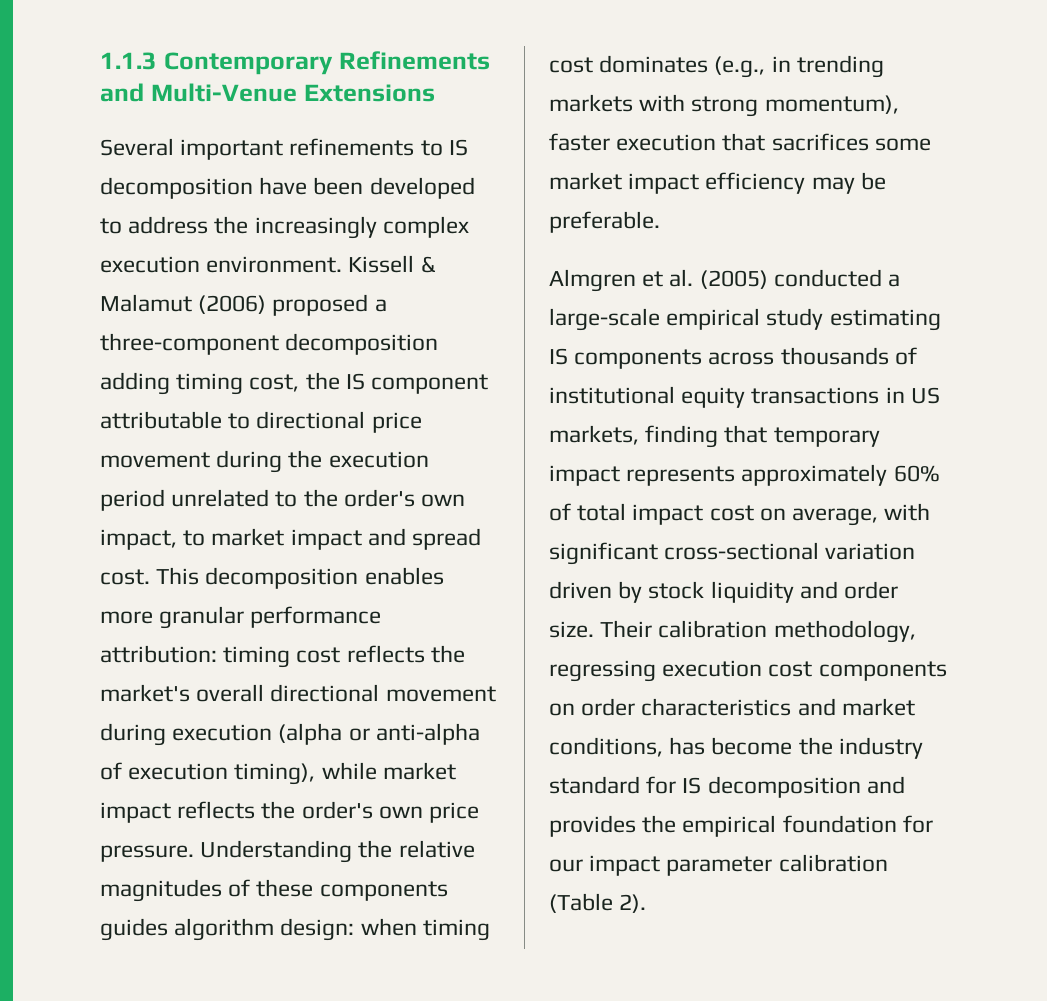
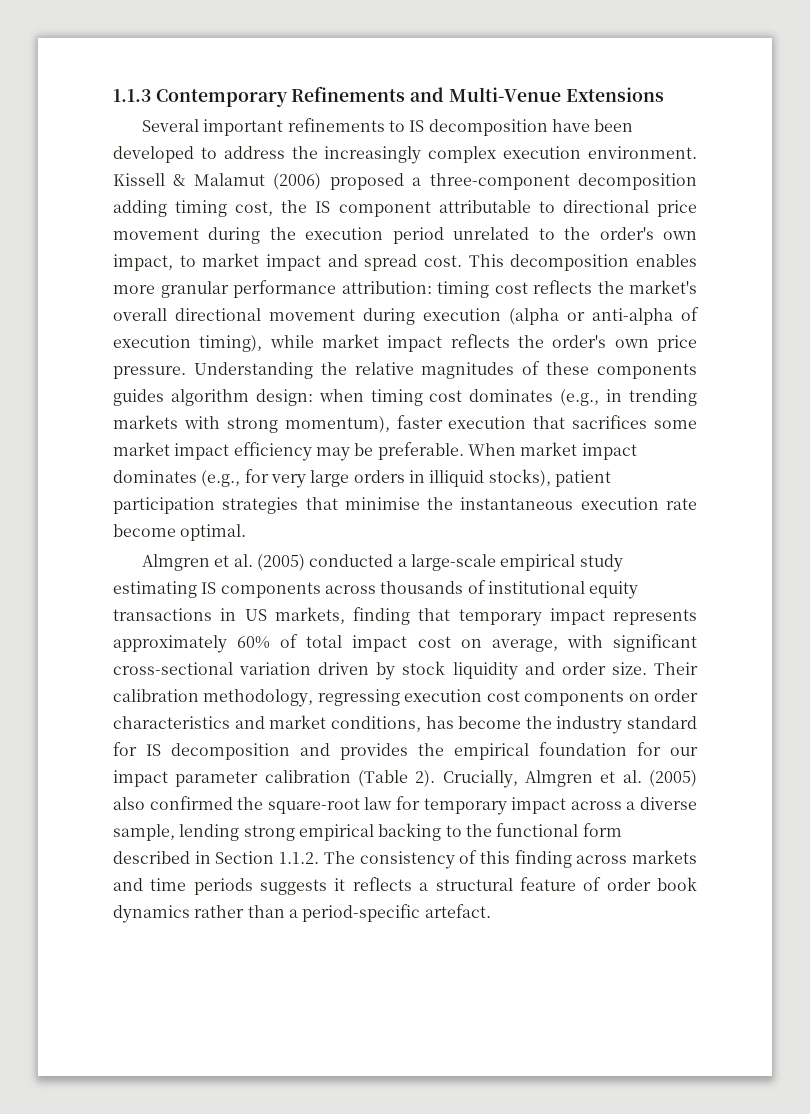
(660, 222) none -> [467,442,637,460] [113,469,611,488] [113,497,697,514] [113,524,247,541] When market impact dominates (e.g., for very large orders in illiquid stocks), patient participation strategies that minimise the instantaneous execution rate become optimal.
(647, 903) none -> [442,770,697,788] [113,796,698,815] [113,823,622,841] [113,850,697,869] [113,877,698,895] [113,904,491,923] Crucially, Almgren et al. (2005) also confirmed the square-root law for temporary impact across a diverse sample, lending strong empirical backing to the functional form described in Section 1.1.2. The consistency of this finding across markets and time periods suggests it reflects a structural feature of order book dynamics rather than a period-specific artefact.

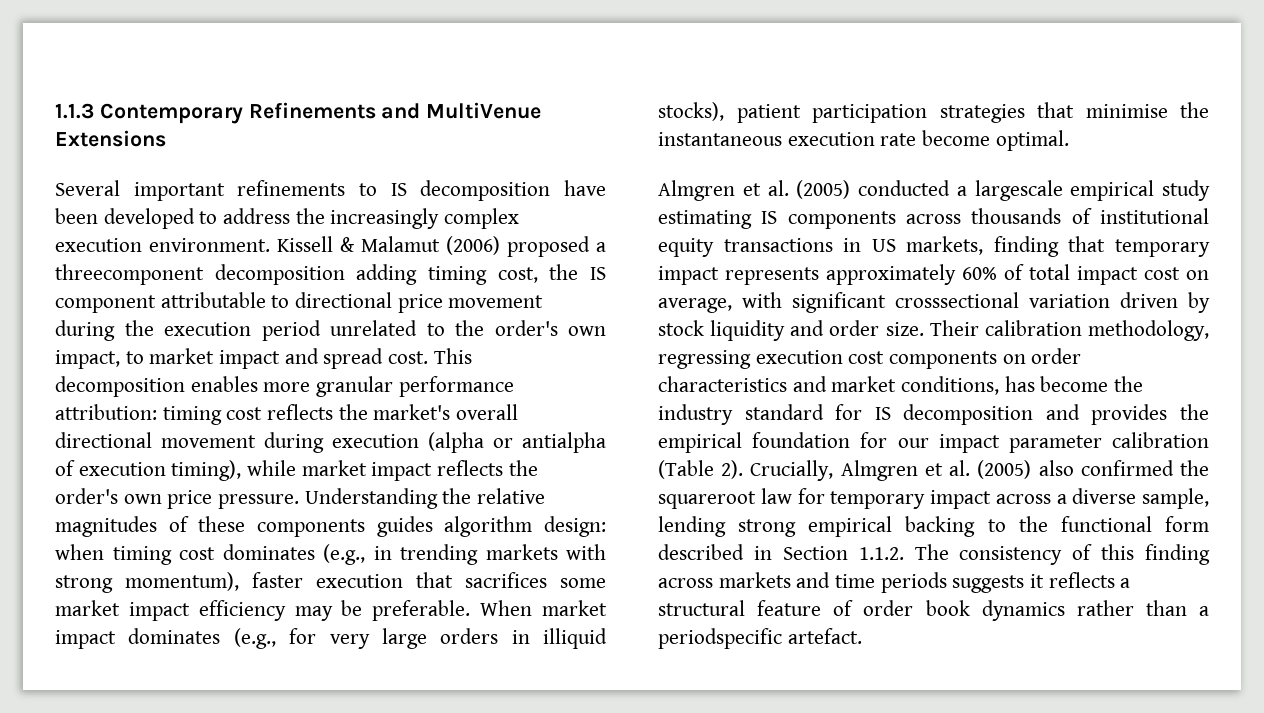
[448,87,561,102] Multi-Venue -> [426,102,542,119] MultiVenue
[429,173,570,190] three-component -> [55,264,204,285] threecomponent
[592,308,673,325] anti-alpha -> [522,432,606,453] antialpha
[411,554,497,571] large-scale -> [974,180,1063,201] largescale
[113,662,233,675] cross-sectional -> [895,292,1019,308] crosssectional
[267,798,360,814] square-root -> [658,491,756,509] squareroot
[302,904,421,922] period-specific -> [658,628,782,649] periodspecific

